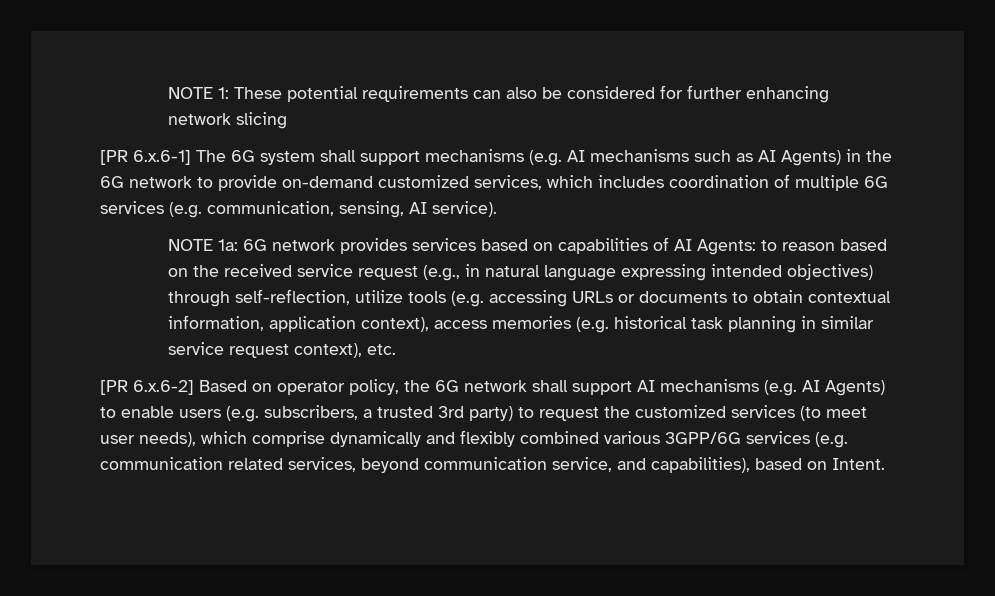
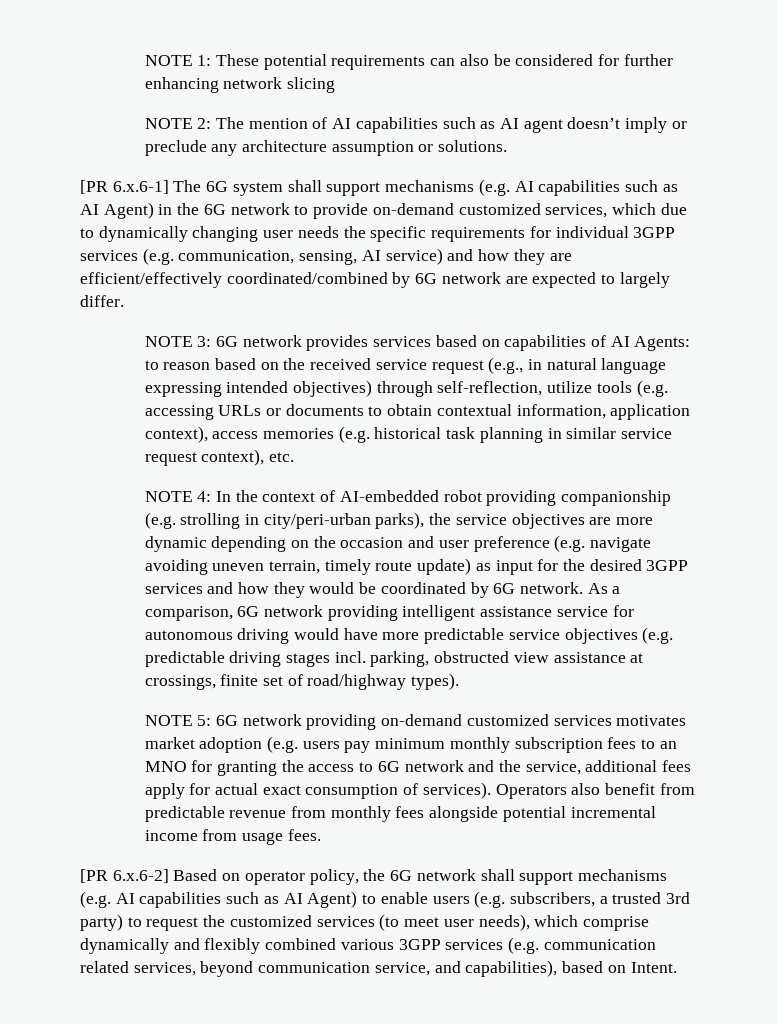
(287, 120) none -> [144,117,687,133] [144,140,508,156] // NOTE 2: The mention of AI capabilities such as AI agent doesn’t imply or preclude any architecture assumption or solutions.
[590,149,841,166] mechanisms such as AI Agents) -> [538,180,678,196] [80,202,154,219] capabilities such as AI Agent)
[598,174,888,191] includes coordination of multiple 6G -> [660,203,687,215] [80,226,676,242] due to dynamically changing user needs the specific requirements for individual 3GPP
[432,201,497,217] [167,239,238,251] service). // NOTE 1a: -> [385,248,572,265] [80,272,670,288] [80,295,124,307] [144,336,212,347] service) and how they are efficient/effectively coordinated/combined by 6G network are expected to largely differ. // NOTE 3:
(396, 349) none -> [144,490,672,506] [144,512,654,529] [144,535,652,552] [144,558,689,575] [144,582,621,598] [144,605,634,621] [144,627,674,644] [144,651,644,667] [144,673,460,690] [144,714,687,730] [144,736,677,753] [144,760,692,776] [144,782,695,799] [144,806,656,822] [144,829,321,845] // NOTE 4: In the context of AI-embedded robot providing companionship (e.g. strolling in city/peri-urban parks), the service objectives are more dynamic depending on the occasion and user preference (e.g. navigate avoiding uneven terrain, timely route update) as input for the desired 3GPP services and how they would be coordinated by 6G network. As a comparison, 6G network providing intelligent assistance service for autonomous driving would have more predictable service objectives (e.g. predictable driving stages incl. parking, obstructed view assistance at crossings, finite set of road/highway types). // NOTE 5: 6G network providing on-demand customized services motivates market adoption (e.g. users pay minimum monthly subscription fees to an MNO for granting the access to 6G network and the service, additional fees apply for actual exact consumption of services). Operators also benefit from predictable revenue from monthly fees alongside potential incremental income from usage fees.
[637,379,885,396] AI mechanisms (e.g. AI Agents) -> [577,869,667,881] [80,891,358,908] mechanisms (e.g. AI capabilities such as AI Agent)
[665,432,741,444] 3GPP/6G -> [398,939,441,950] 3GPP

